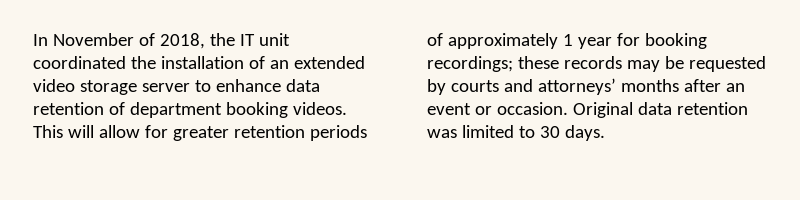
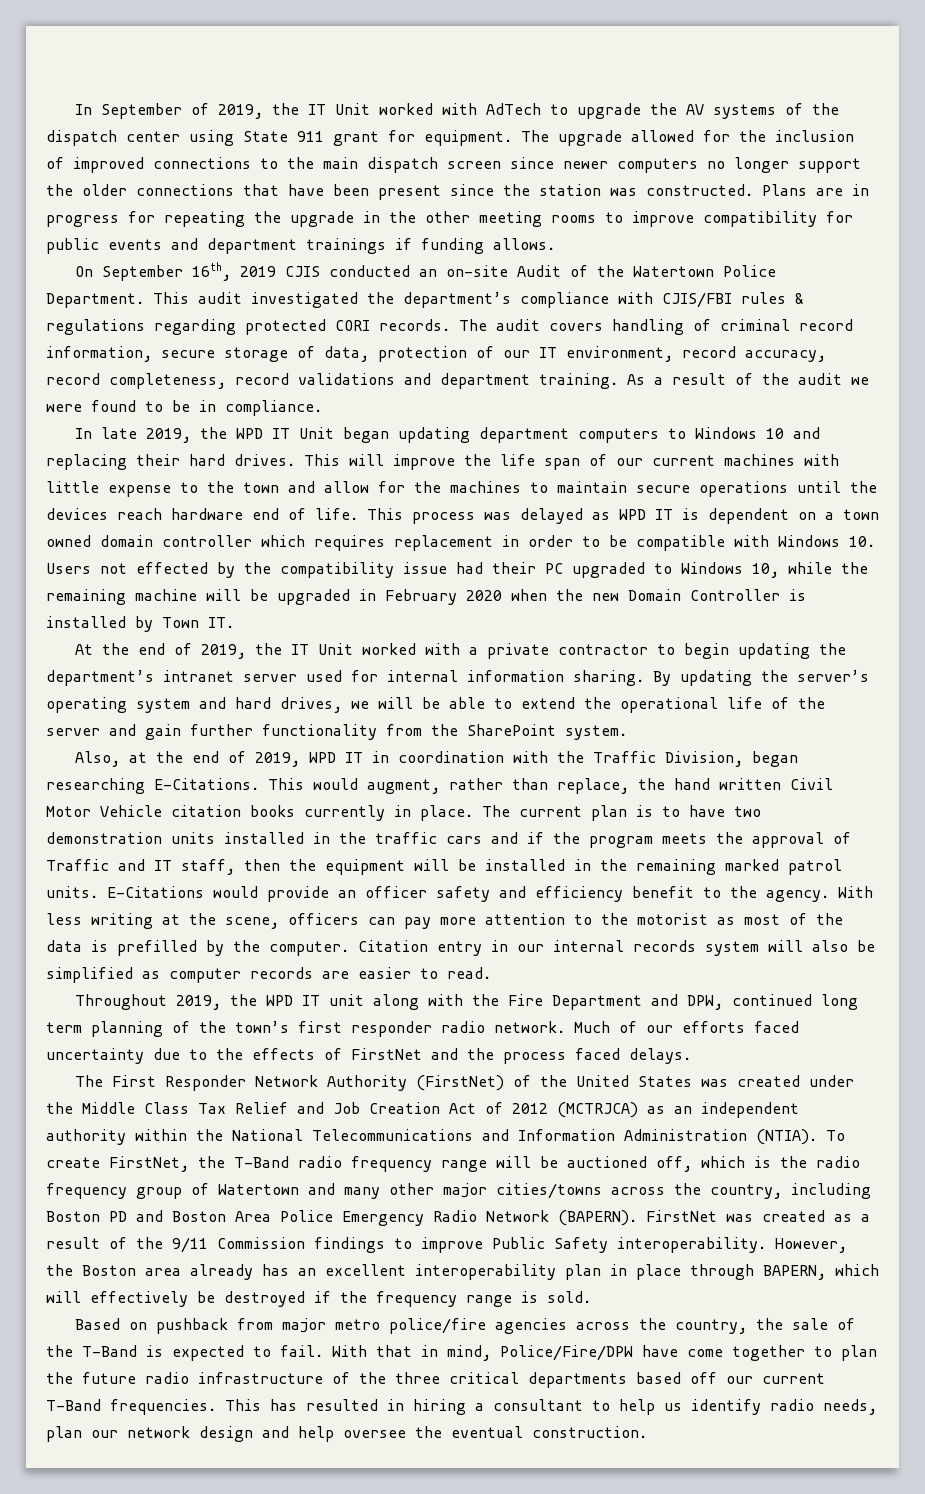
[33,33,290,49] [33,56,365,69] [33,79,320,95] [33,102,347,118] [33,125,367,141] [427,33,707,49] [427,56,766,72] [427,78,745,95] [427,102,748,118] [427,125,605,141] In November of 2018, the IT unit coordinated the installation of an extended video storage server to enhance data retention of department booking videos. This will allow for greater retention periods of approximately 1 year for booking recordings; these records may be requested by courts and attorneys’ months after an event or occasion. Original data retention was limited to 30 days. -> [74,103,839,119] [46,130,854,146] [46,157,861,173] [46,184,869,200] [46,211,853,227] [46,238,555,254] [74,262,776,281] [46,292,804,308] [46,319,853,335] [46,346,826,362] [46,373,869,389] [46,400,322,416] [74,427,820,443] [46,454,839,470] [46,481,877,497] [46,508,879,524] [46,535,875,551] [46,562,868,578] [46,589,806,605] [46,616,234,632] [74,643,846,659] [46,670,869,686] [46,697,825,713] [46,724,627,740] [74,751,798,767] [46,778,833,794] [46,805,761,821] [46,832,851,848] [46,859,842,875] [46,886,873,902] [46,913,843,929] [46,940,875,956] [46,967,491,983] [74,994,858,1010] [46,1021,799,1037] [46,1048,691,1064] [74,1075,854,1091] [46,1102,799,1118] [46,1129,845,1145] [46,1156,860,1172] [46,1183,871,1199] [46,1210,870,1226] [46,1237,847,1253] [46,1264,879,1280] [46,1291,591,1307] [74,1318,855,1334] [46,1345,877,1361] [46,1372,825,1388] [46,1399,877,1415] [46,1426,647,1442] In September of 2019, the IT Unit worked with AdTech to upgrade the AV systems of the dispatch center using State 911 grant for equipment. The upgrade allowed for the inclusion of improved connections to the main dispatch screen since newer computers no longer support the older connections that have been present since the station was constructed. Plans are in progress for repeating the upgrade in the other meeting rooms to improve compatibility for public events and department trainings if funding allows. // On September 16th, 2019 CJIS conducted an on-site Audit of the Watertown Police Department. This audit investigated the department’s compliance with CJIS/FBI rules & regulations regarding protected CORI records. The audit covers handling of criminal record information, secure storage of data, protection of our IT environment, record accuracy, record completeness, record validations and department training. As a result of the audit we were found to be in compliance. // In late 2019, the WPD IT Unit began updating department computers to Windows 10 and replacing their hard drives. This will improve the life span of our current machines with little expense to the town and allow for the machines to maintain secure operations until the devices reach hardware end of life. This process was delayed as WPD IT is dependent on a town owned domain controller which requires replacement in order to be compatible with Windows 10. Users not effected by the compatibility issue had their PC upgraded to Windows 10, while the remaining machine will be upgraded in February 2020 when the new Domain Controller is installed by Town IT. // At the end of 2019, the IT Unit worked with a private contractor to begin updating the department’s intranet server used for internal information sharing. By updating the server’s operating system and hard drives, we will be able to extend the operational life of the server and gain further functionality from the SharePoint system. // Also, at the end of 2019, WPD IT in coordination with the Traffic Division, began researching E-Citations. This would augment, rather than replace, the hand written Civil Motor Vehicle citation books currently in place. The current plan is to have two demonstration units installed in the traffic cars and if the program meets the approval of Traffic and IT staff, then the equipment will be installed in the remaining marked patrol units. E-Citations would provide an officer safety and efficiency benefit to the agency. With less writing at the scene, officers can pay more attention to the motorist as most of the data is prefilled by the computer. Citation entry in our internal records system will also be simplified as computer records are easier to read. // Throughout 2019, the WPD IT unit along with the Fire Department and DPW, continued long term planning of the town’s first responder radio network. Much of our efforts faced uncertainty due to the effects of FirstNet and the process faced delays. // The First Responder Network Authority (FirstNet) of the United States was created under the Middle Class Tax Relief and Job Creation Act of 2012 (MCTRJCA) as an independent authority within the National Telecommunications and Information Administration (NTIA). To create FirstNet, the T-Band radio frequency range will be auctioned off, which is the radio frequency group of Watertown and many other major cities/towns across the country, including Boston PD and Boston Area Police Emergency Radio Network (BAPERN). FirstNet was created as a result of the 9/11 Commission findings to improve Public Safety interoperability. However, the Boston area already has an excellent interoperability plan in place through BAPERN, which will effectively be destroyed if the frequency range is sold. // Based on pushback from major metro police/fire agencies across the country, the sale of the T-Band is expected to fail. With that in mind, Police/Fire/DPW have come together to plan the future radio infrastructure of the three critical departments based off our current T-Band frequencies. This has resulted in hiring a consultant to help us identify radio needs, plan our network design and help oversee the eventual construction.

